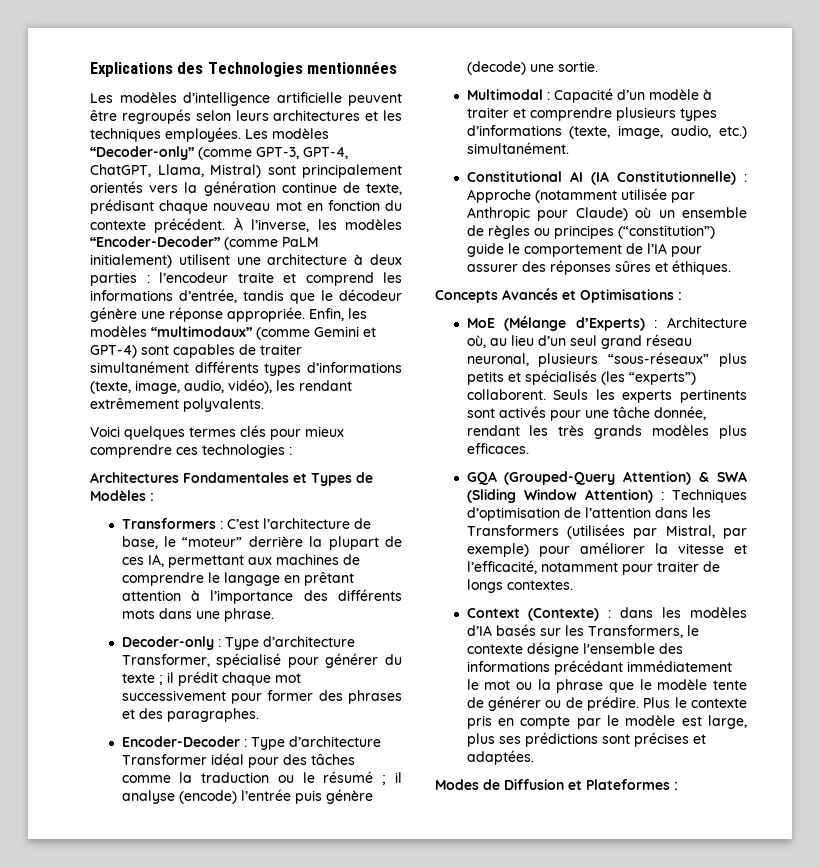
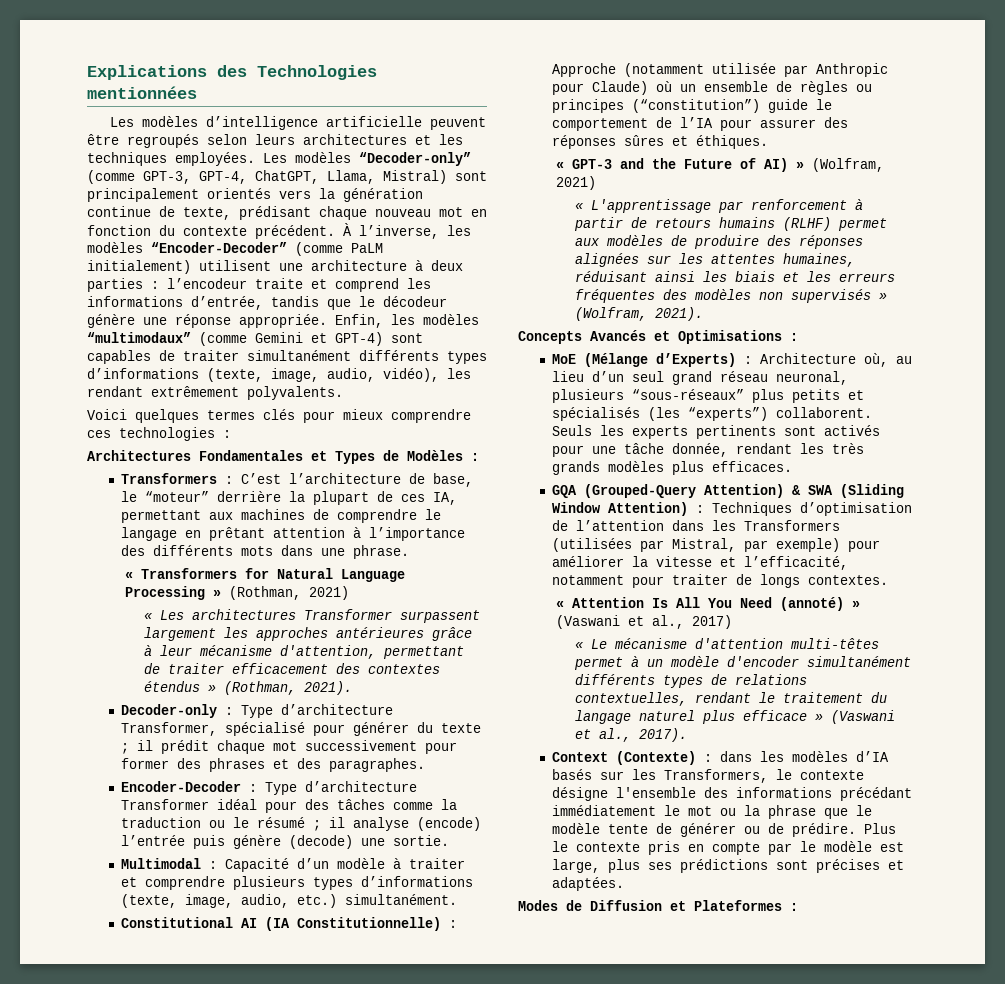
(274, 615) none -> [125,568,406,582] [125,586,350,600] [144,609,481,623] [144,627,473,641] [144,645,465,659] [144,663,441,674] [144,681,353,695] // « Transformers for Natural Language Processing » (Rothman, 2021) // « Les architectures Transformer surpassent largement les approches antérieures grâce à leur mécanisme d'attention, permettant de traiter efficacement des contextes étendus » (Rothman, 2021).
(731, 267) none -> [556,158,885,172] [556,176,597,190] [575,199,864,213] [574,217,888,231] [575,235,864,249] [575,253,856,267] [575,271,896,282] [575,289,888,303] [575,307,704,321] // « GPT-3 and the Future of AI) » (Wolfram, 2021) // « L'apprentissage par renforcement à partir de retours humains (RLHF) permet aux modèles de produire des réponses alignées sur les attentes humaines, réduisant ainsi les biais et les erreurs fréquentes des modèles non supervisés » (Wolfram, 2021).
(573, 585) none -> [556,597,861,611] [556,615,733,629] [575,638,880,649] [574,656,912,670] [575,674,808,688] [575,692,888,706] [575,710,896,724] [575,728,688,742] // « Attention Is All You Need (annoté) » (Vaswani et al., 2017) // « Le mécanisme d'attention multi-têtes permet à un modèle d'encoder simultanément différents types de relations contextuelles, rendant le traitement du langage naturel plus efficace » (Vaswani et al., 2017).

